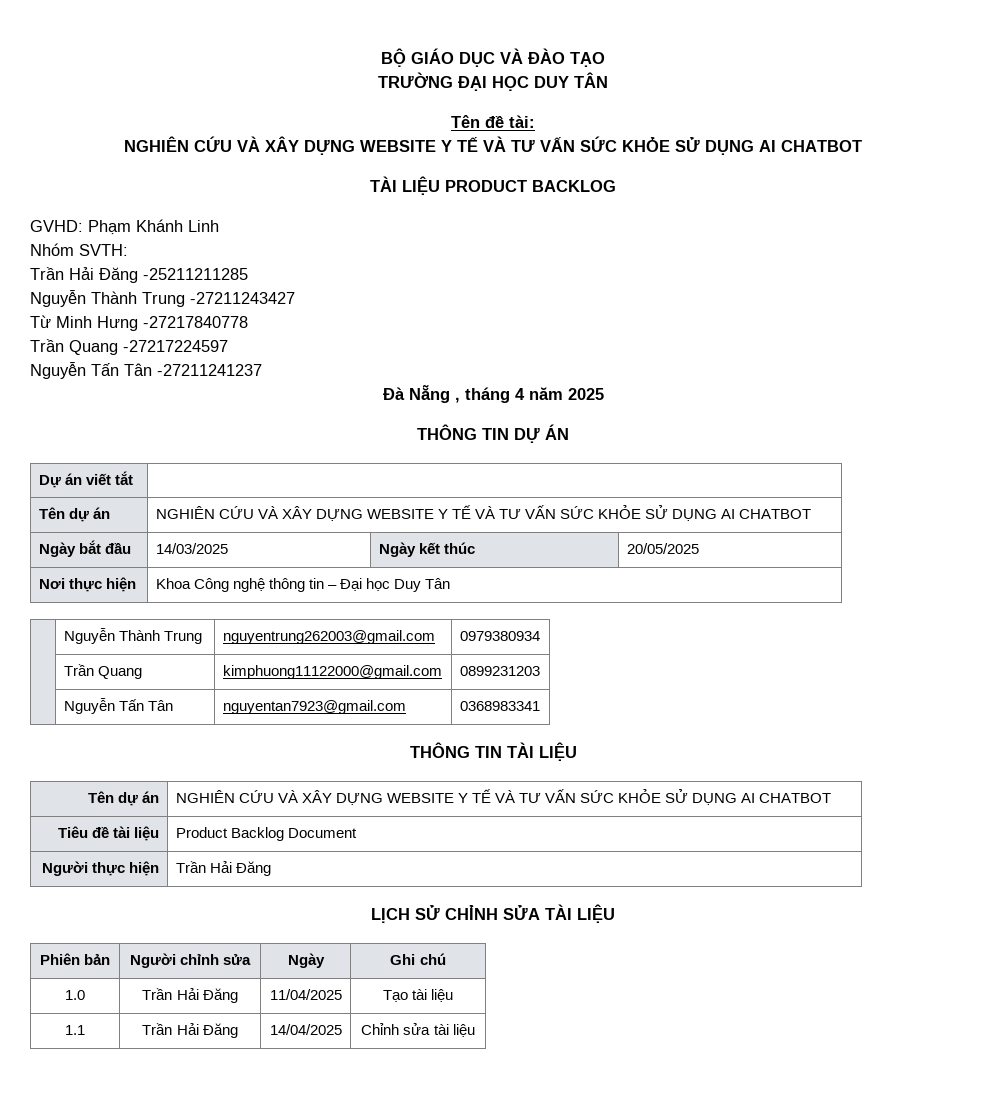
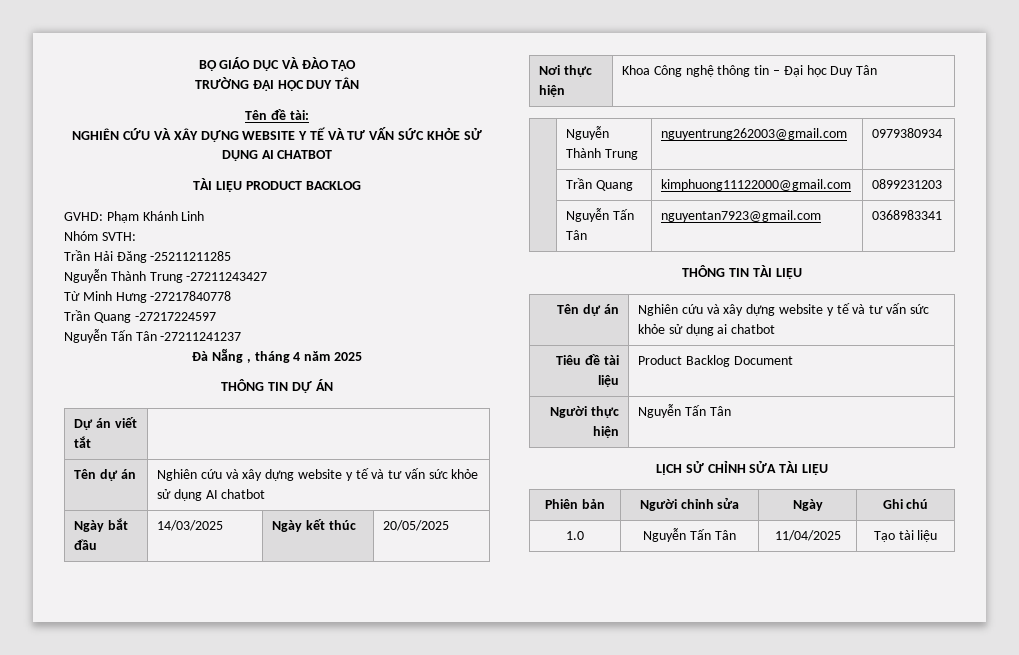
[155,505,812,521] NGHIÊN CỨU VÀ XÂY DỰNG WEBSITE Y TẾ VÀ TƯ VẤN SỨC KHỎE SỬ DỤNG AI CHATBOT -> [157,468,479,481] [157,489,266,501] Nghiên cứu và xây dựng website y tế và tư vấn sức khỏe sử dụng AI chatbot
[175,789,832,805] NGHIÊN CỨU VÀ XÂY DỰNG WEBSITE Y TẾ VÀ TƯ VẤN SỨC KHỎE SỬ DỤNG AI CHATBOT -> [638,303,929,316] [638,324,776,336] Nghiên cứu và xây dựng website y tế và tư vấn sức khỏe sử dụng ai chatbot
[175,861,271,876] Trần Hải Đăng -> [638,404,731,418] Nguyễn Tấn Tân
[142,988,238,1003] Trần Hải Đăng -> [643,528,736,542] Nguyễn Tấn Tân
[65,1025,85,1035] [142,1023,238,1038] [269,1024,342,1035] [361,1023,475,1037] // 1.1 | Trần Hải Đăng | 14/04/2025 | Chỉnh sửa tài liệu -> (938, 536) none

